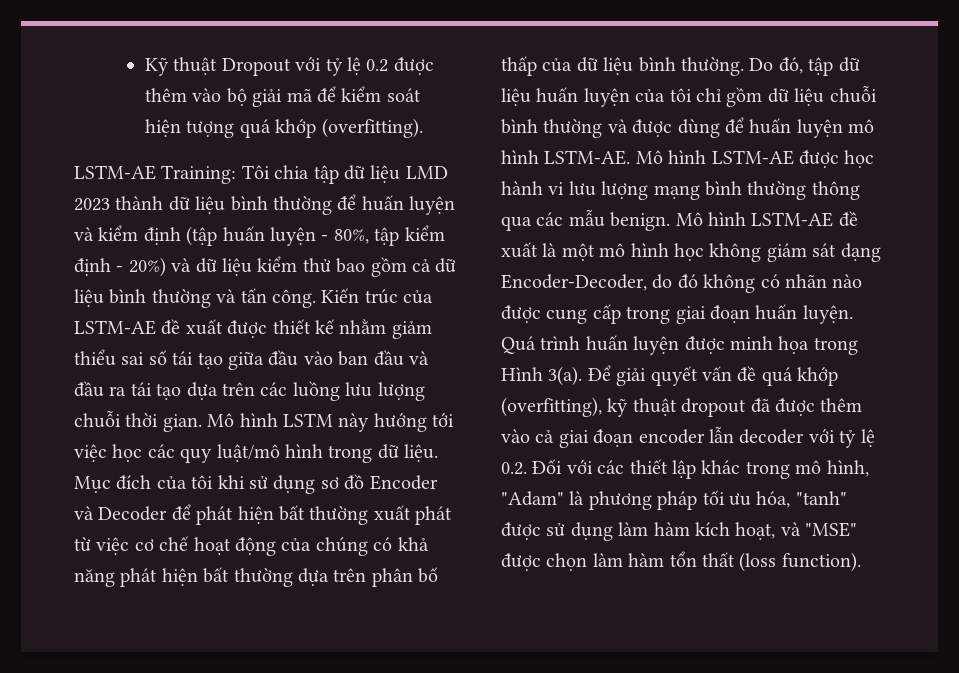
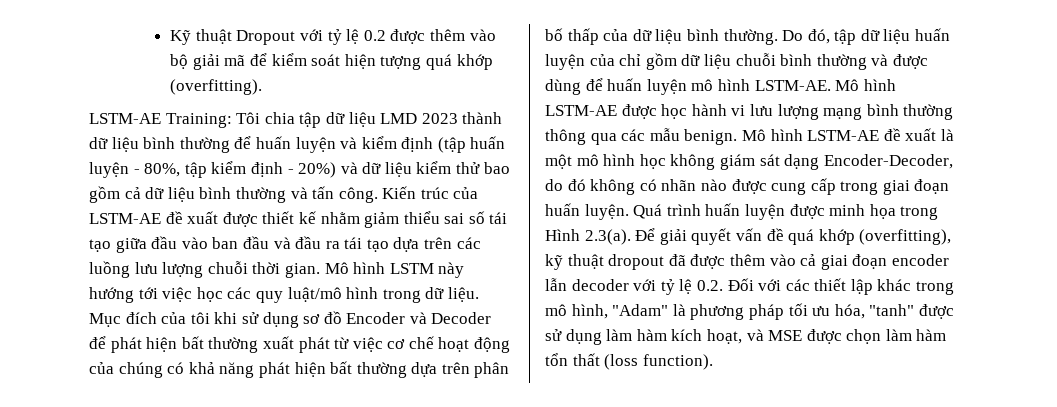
[669,88,692,102] tôi -> (615, 60) none
[548,366,583,386] 3(a). -> [584,229,631,245] 2.3(a).
[805,522,858,537] "MSE" -> [768,330,803,341] MSE

